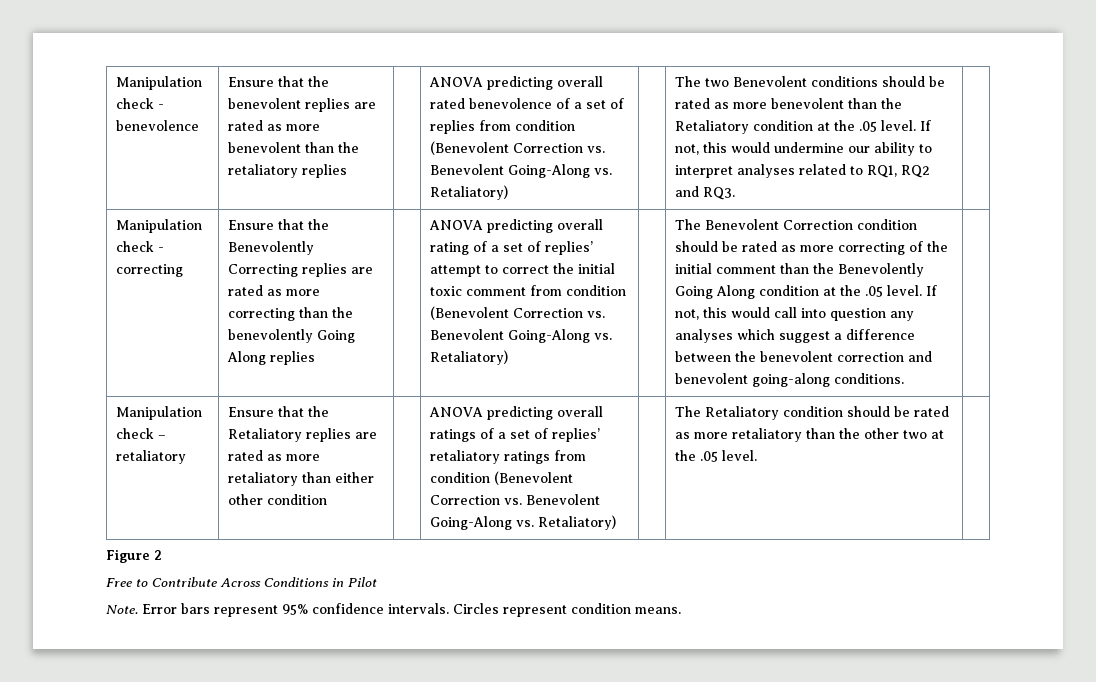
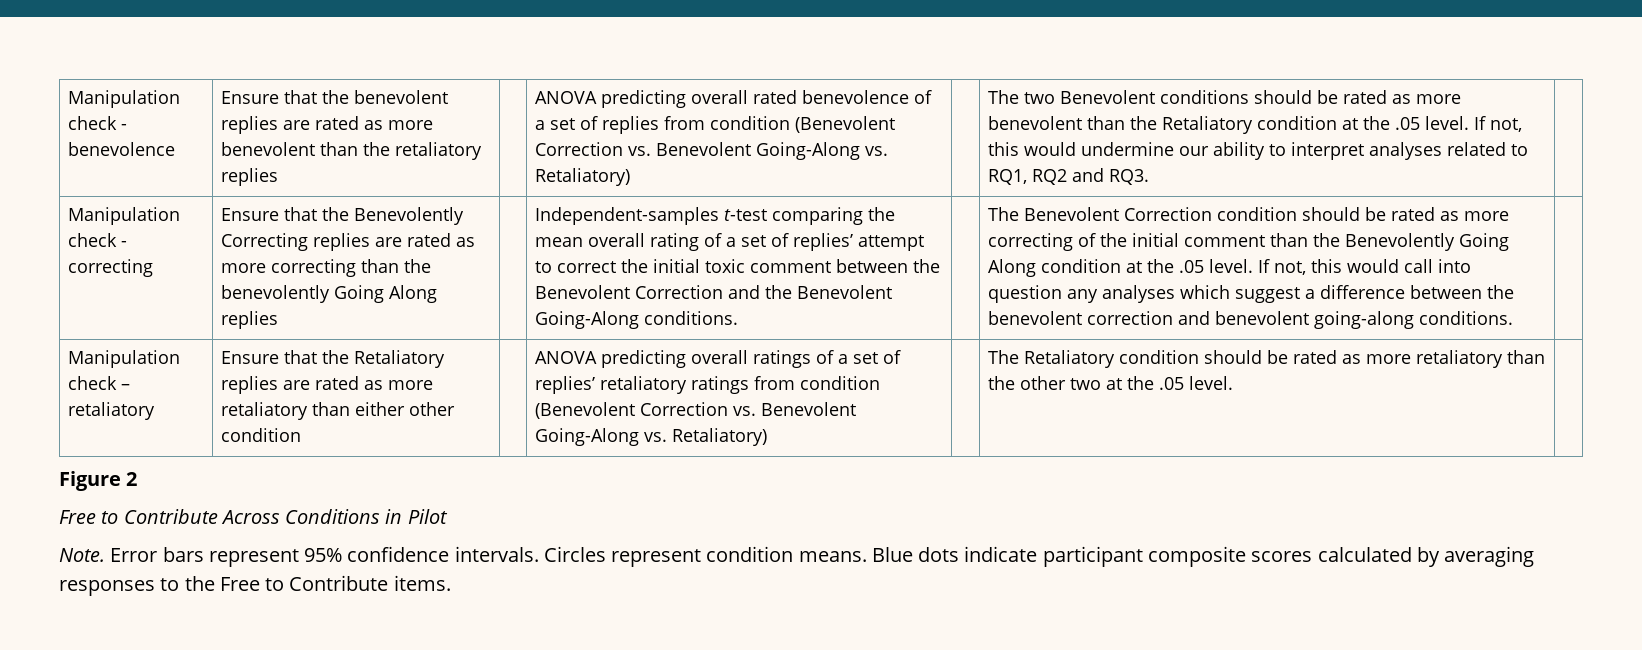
[428,219,553,233] ANOVA predicting -> [534,207,895,225] [534,237,583,247] Independent-samples t-test comparing the mean
[529,285,626,296] [429,306,605,320] [429,329,612,343] [429,350,508,365] from condition (Benevolent Correction vs. Benevolent Going-Along vs. Retaliatory) -> [835,259,940,273] [534,285,892,299] [534,311,738,329] between the Benevolent Correction and the Benevolent Going-Along conditions.
(681, 610) none -> [871,546,1535,567] [59,575,451,596] Blue dots indicate participant composite scores calculated by averaging responses to the Free to Contribute items.

